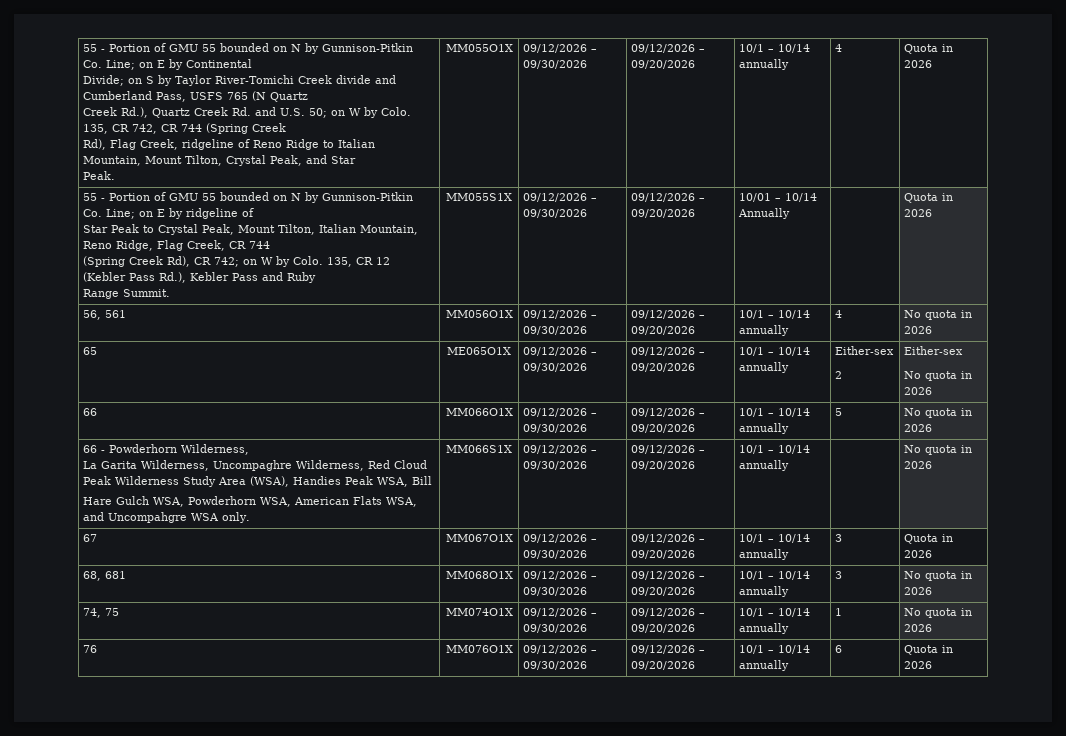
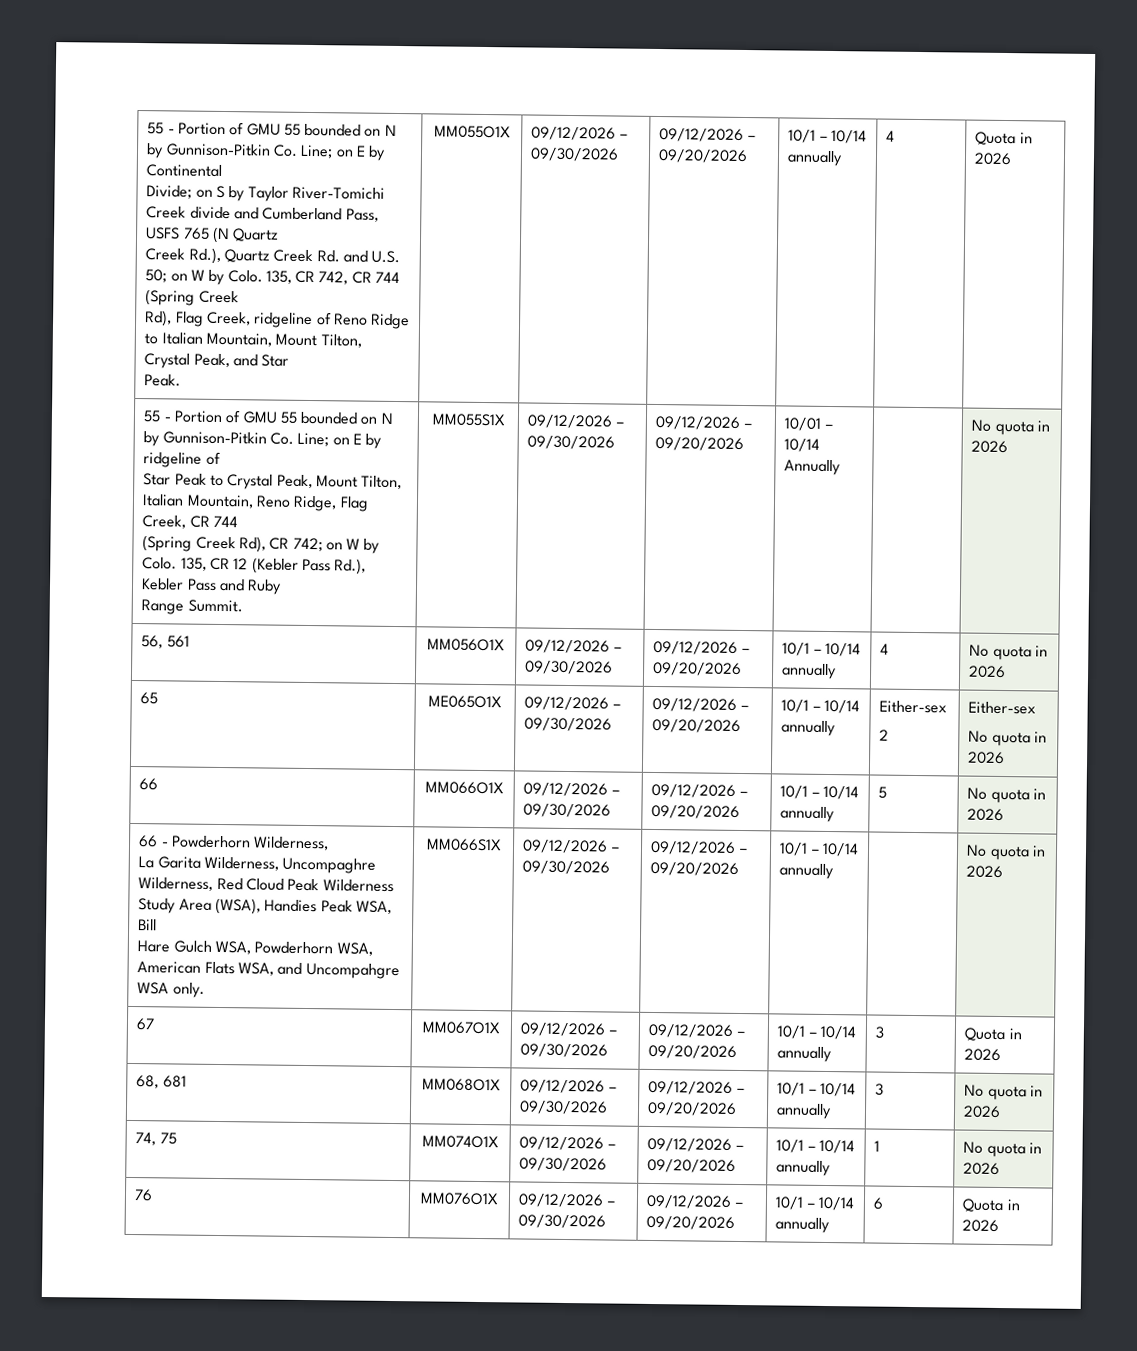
[904,193,939,203] Quota -> [971,419,1034,436] No quota

